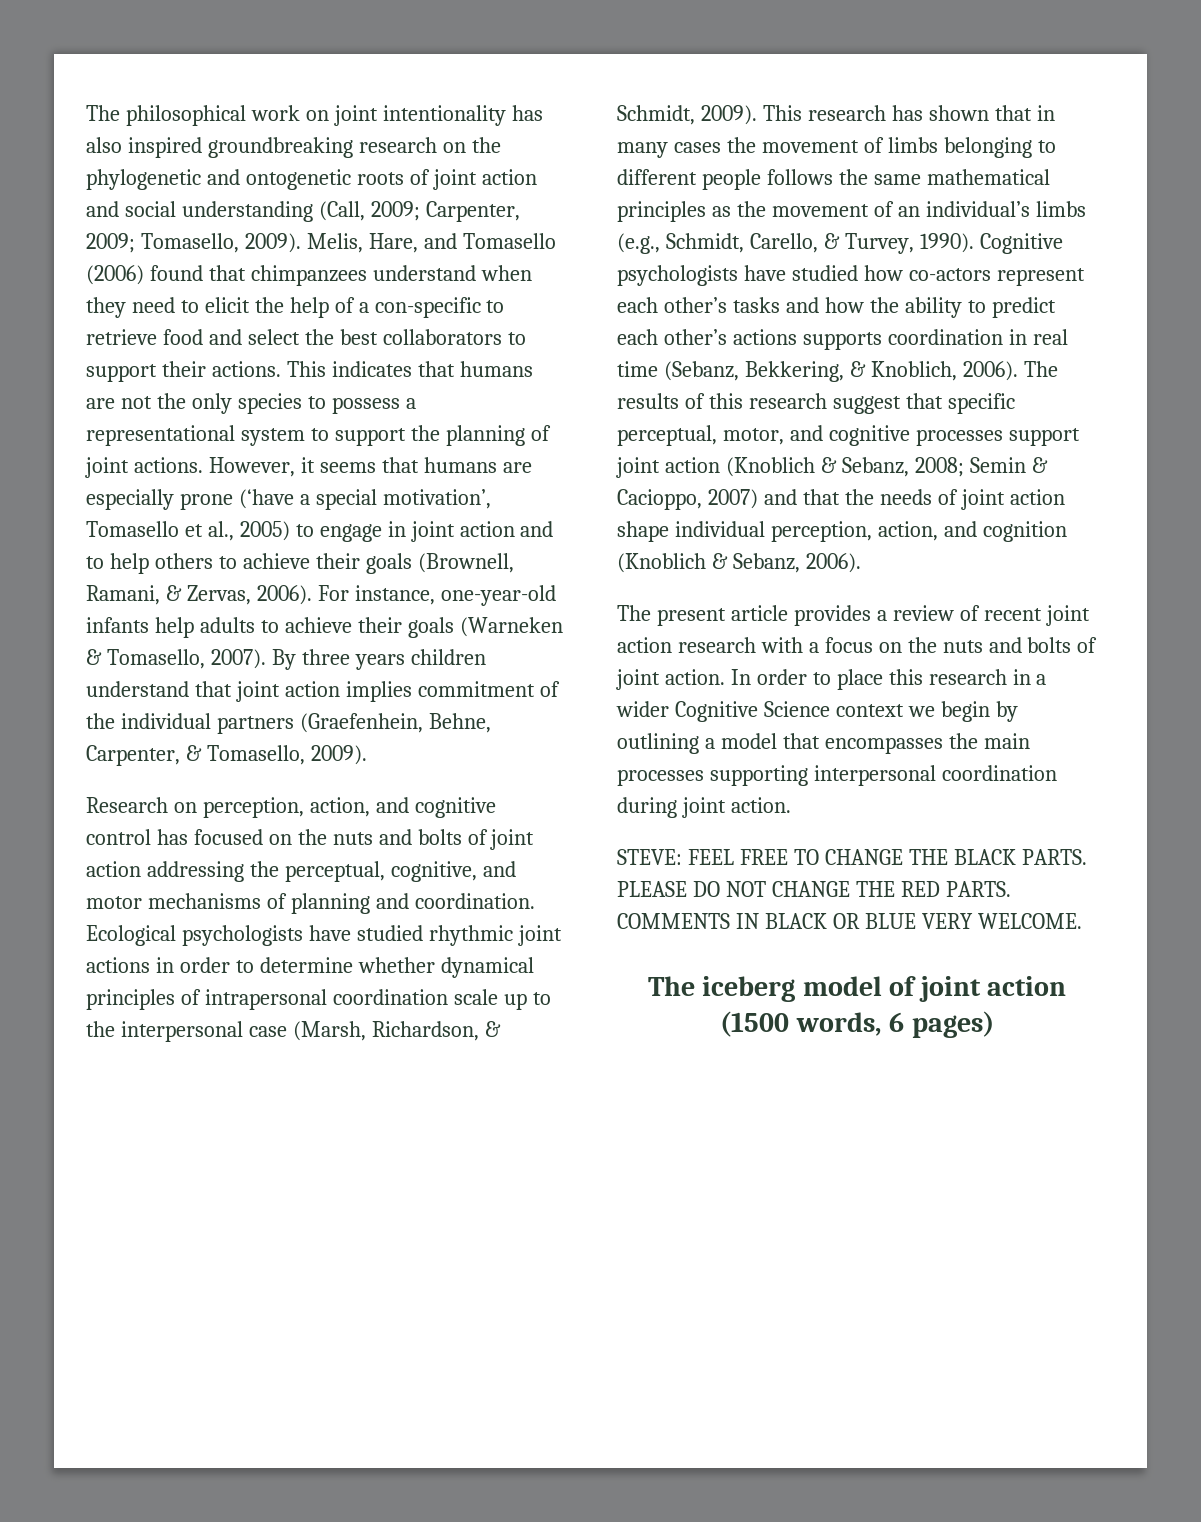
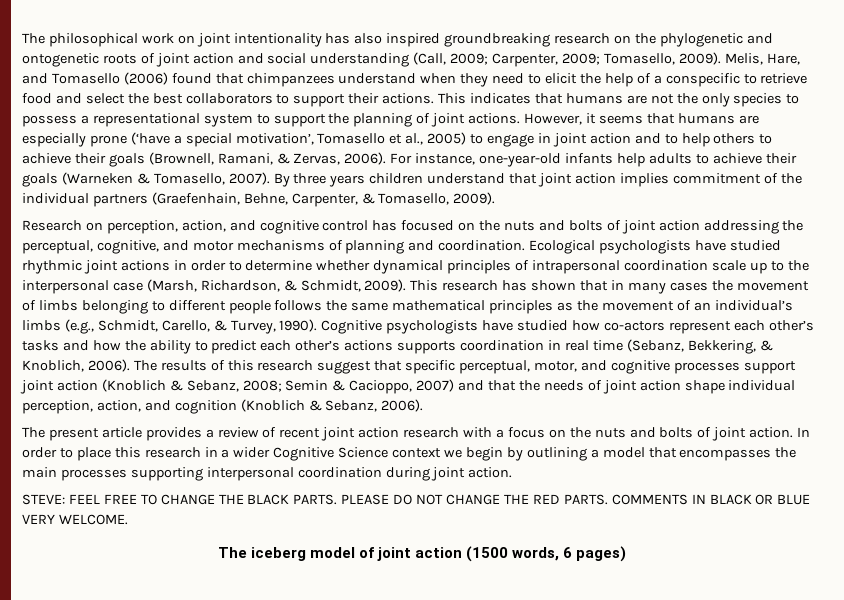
[374,297,481,318] con-specific -> [665,73,740,87] conspecific
[299,713,423,733] (Graefenhein, -> [151,192,240,205] (Graefenhain,

